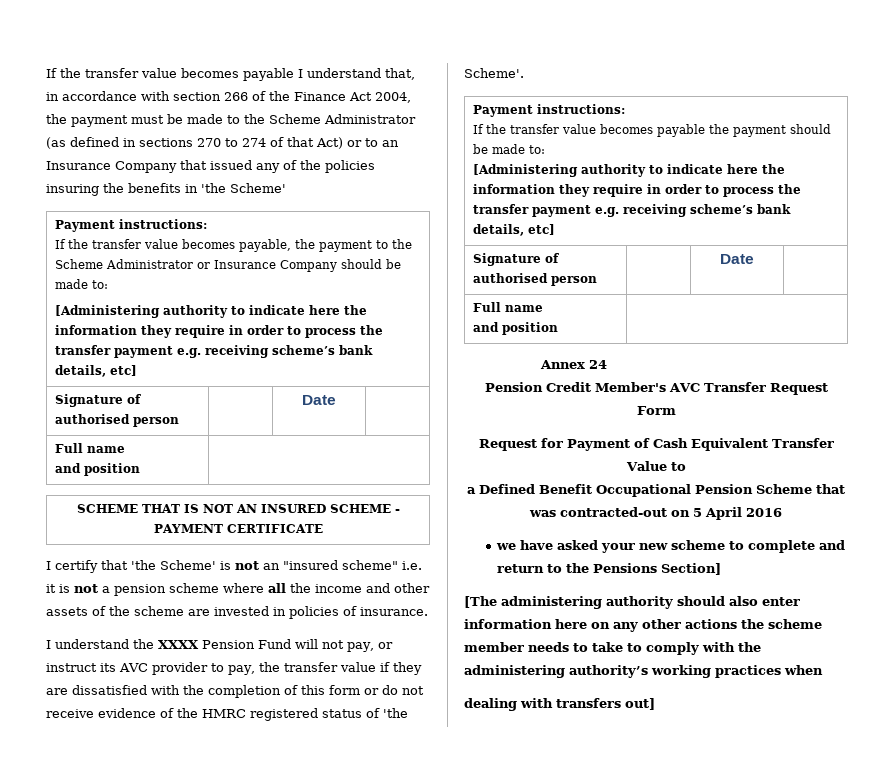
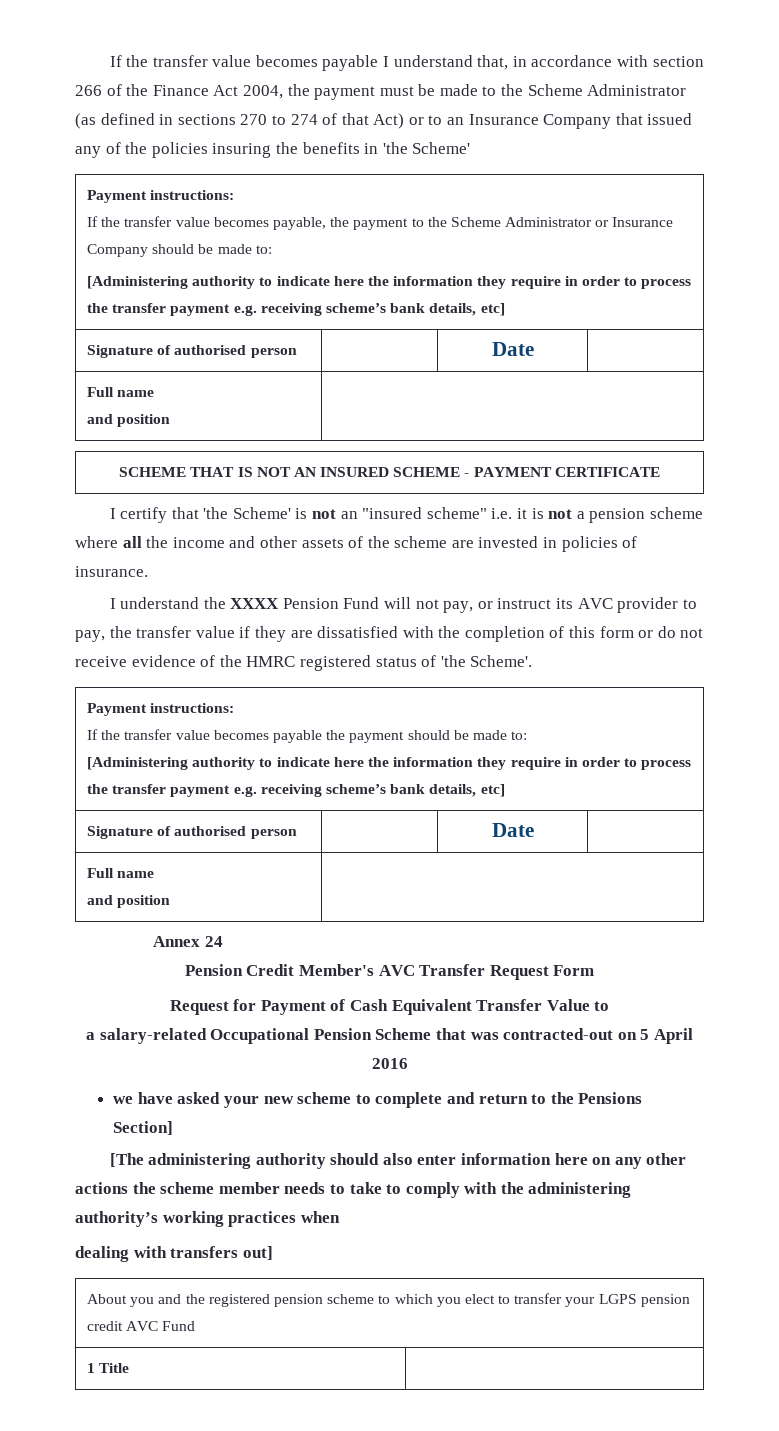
[479,484,592,494] Defined Benefit -> [99,1028,207,1044] salary-related
(655, 704) none -> [87,1293,690,1307] [87,1321,196,1331] [87,1363,130,1373] // About you and the registered pension scheme to which you elect to transfer your LGPS pension credit AVC Fund // 1 Title |

